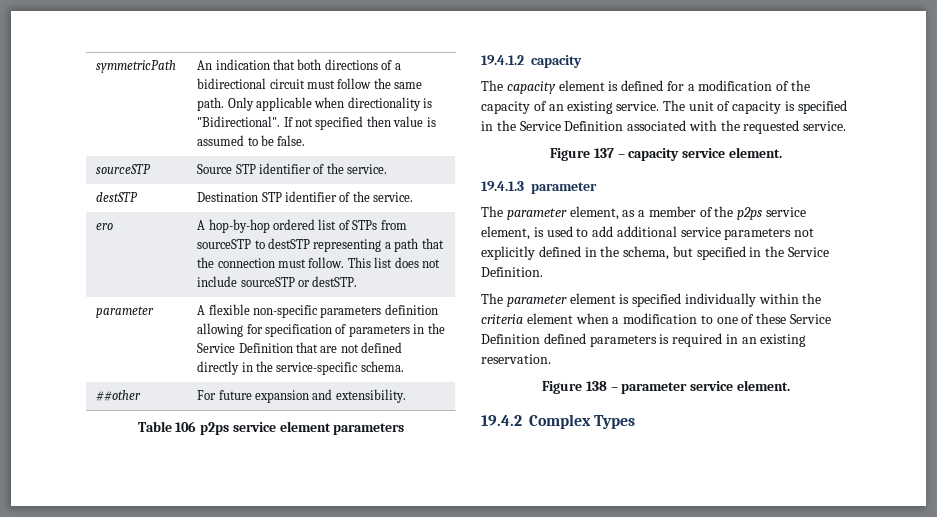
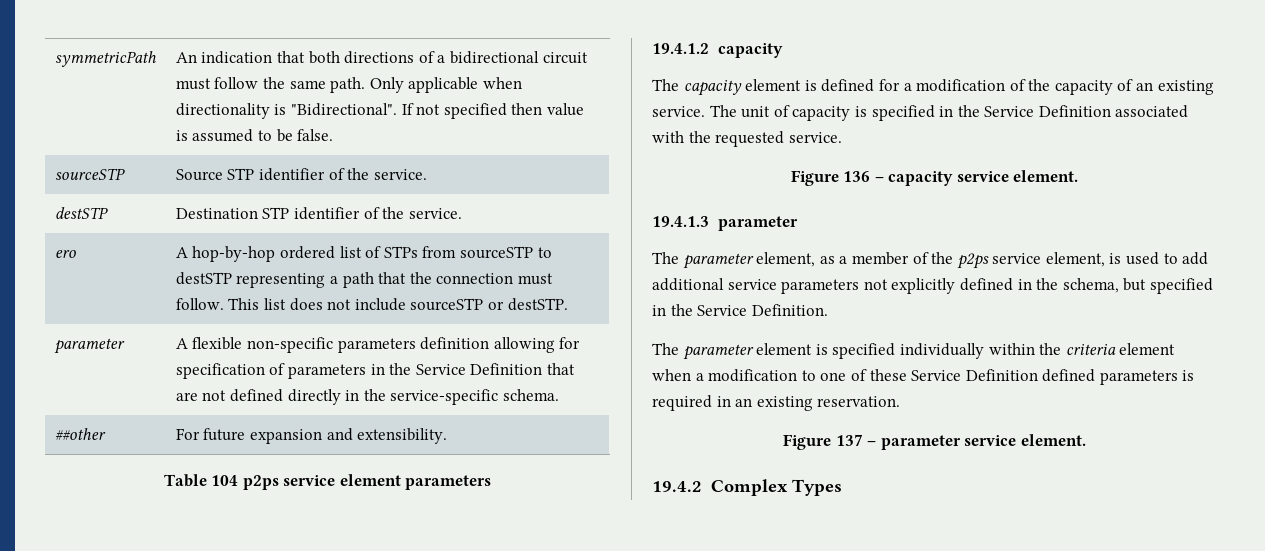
[175,421,197,432] 106 -> [211,475,239,486] 104
[593,148,614,158] 137 -> [843,171,871,182] 136
[585,381,607,391] 138 -> [835,434,863,446] 137

